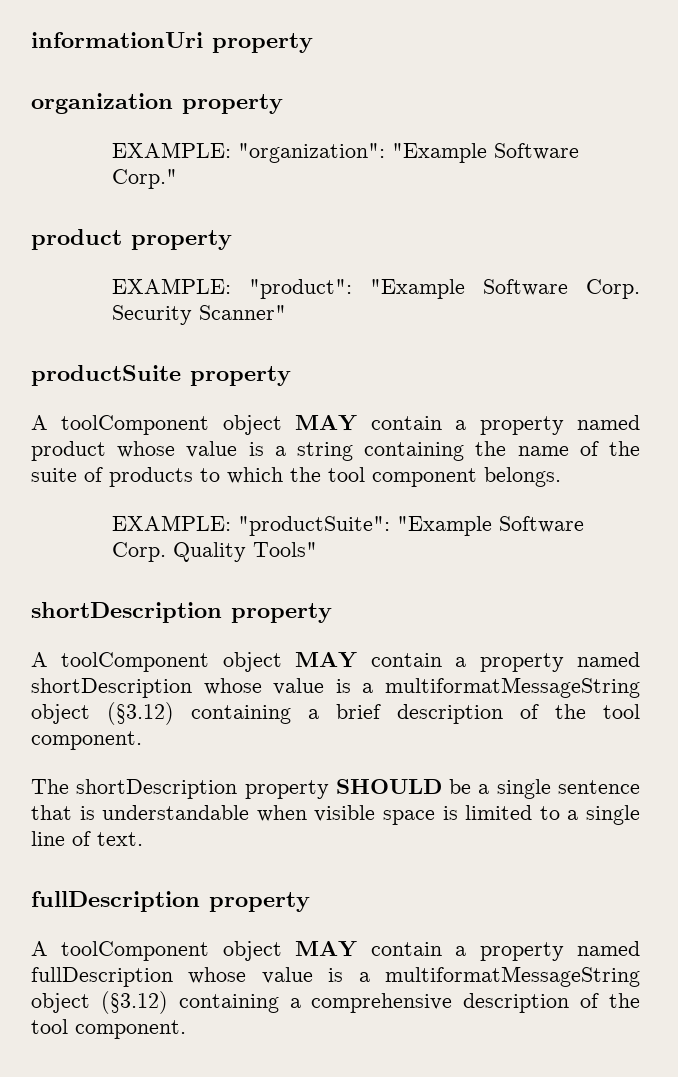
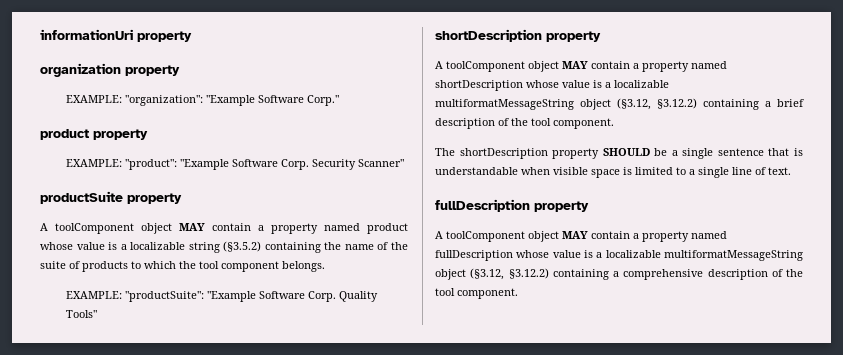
[296,442,353,461] string -> [130,241,262,253] localizable string (§3.5.2)
[385,677,640,698] [31,702,174,725] multiformatMessageString object (§3.12) -> [614,80,669,88] [435,98,697,110] localizable multiformatMessageString object (§3.12, §3.12.2)
[384,966,640,987] [31,991,168,1014] multiformatMessageString object (§3.12) -> [605,250,803,261] [435,268,549,280] localizable multiformatMessageString object (§3.12, §3.12.2)

